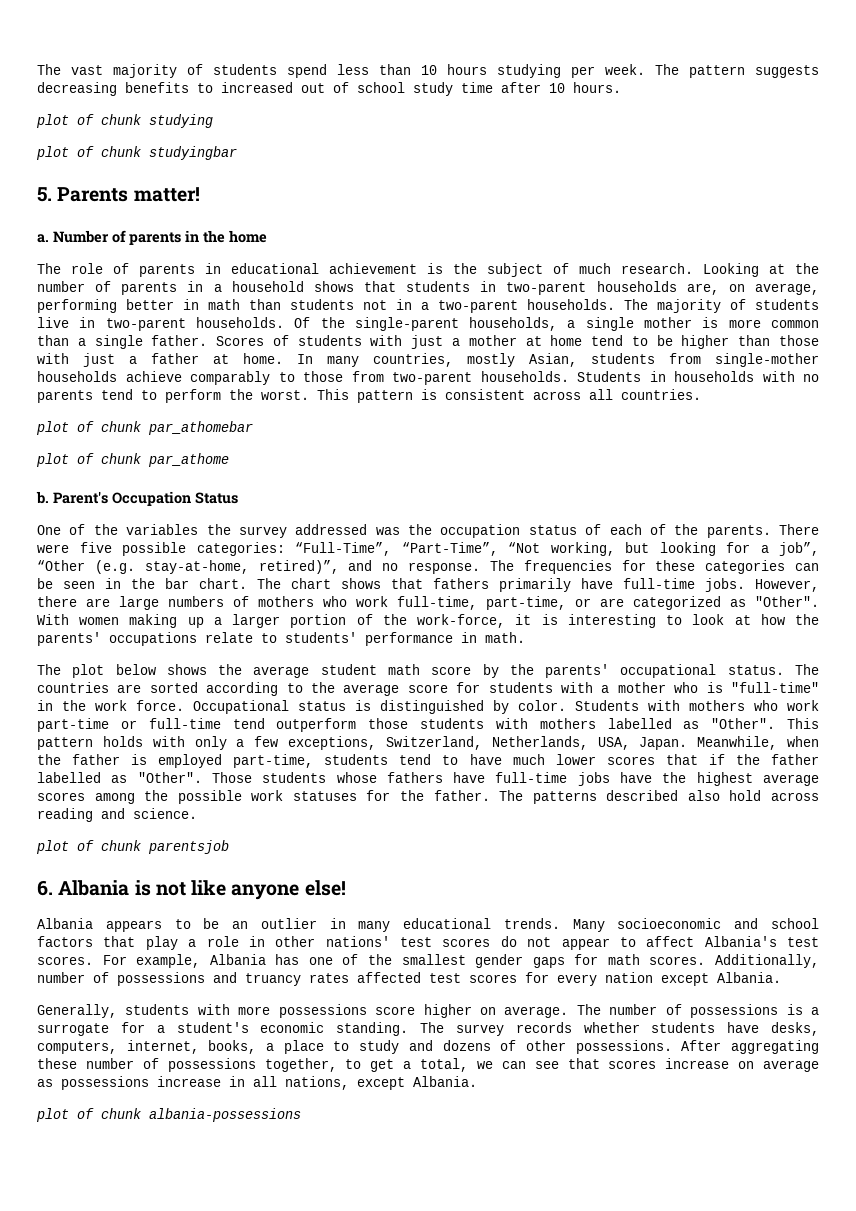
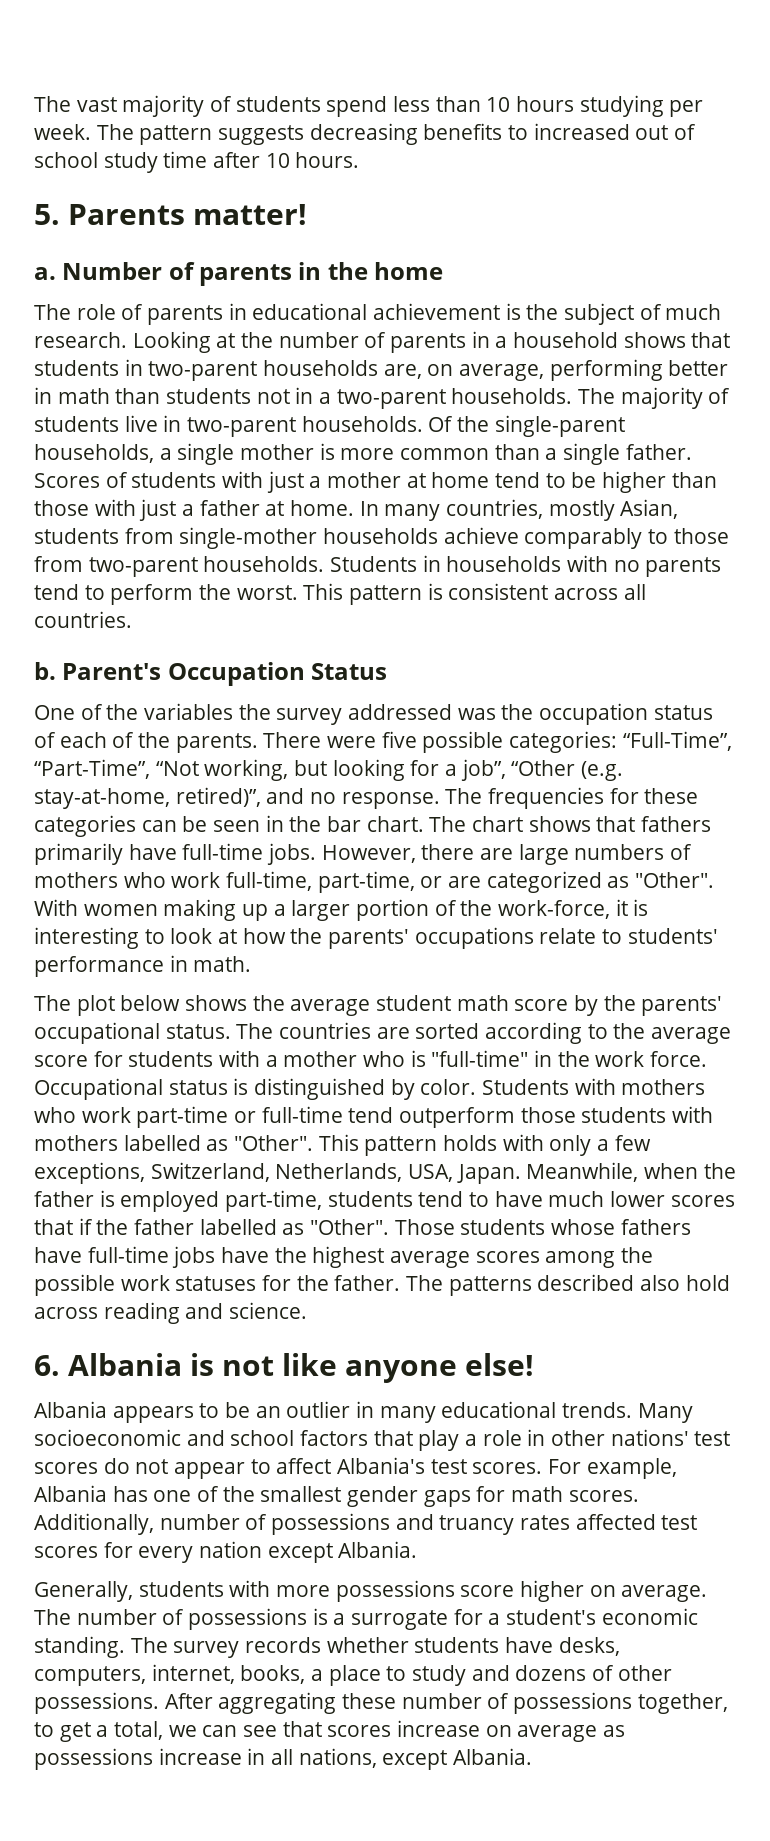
[36,114,213,128] [36,146,237,160] // plot of chunk studying // plot of chunk studyingbar -> (360, 160) none
[36,421,253,435] [36,453,229,467] // plot of chunk par_athomebar // plot of chunk par_athome -> (132, 619) none
[36,840,229,854] // plot of chunk parentsjob -> (308, 1310) none
[36,1108,301,1122] // plot of chunk albania-possessions -> (533, 1756) none

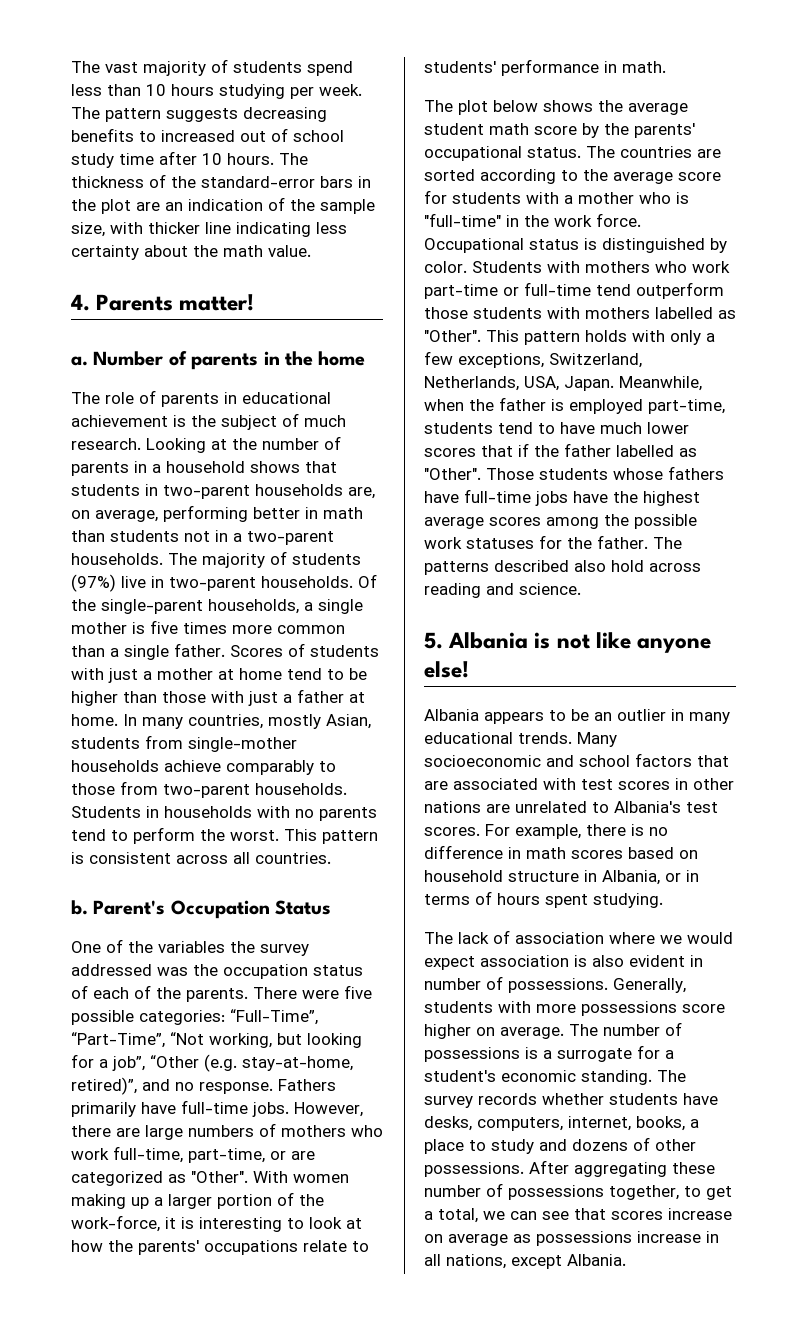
[34,204,60,225] // 5. -> [279,153,308,165] [71,174,371,188] [71,197,375,214] [71,222,347,237] [71,245,311,260] [71,294,90,311] The thickness of the standard-error bars in the plot are an indication of the sample size, with thicker line indicating less certainty about the math value. // 4.
(119, 424) none -> [71,574,116,592] (97%)
(335, 451) none -> [150,620,227,634] five times
[445,787,699,809] [34,815,712,837] The frequencies for these categories can be seen in the bar chart. The chart shows that fathers -> [278,1079,336,1091] Fathers
[34,1355,60,1376] 6. -> [424,632,443,649] 5.
[418,1429,731,1451] [34,1458,332,1479] play a role in other nations' test scores do not appear to affect -> [424,778,734,790] [424,801,609,813] are associated with test scores in other nations are unrelated to
[34,1485,639,1507] [34,1513,698,1535] [34,1541,418,1563] Albania has one of the smallest gender gaps for math scores. Additionally, number of possessions and truancy rates affected test scores for every nation except Albania. // -> [586,824,668,836] [424,845,698,859] [424,870,699,885] [424,891,663,908] [424,930,733,944] [424,955,703,970] [424,976,608,993] there is no difference in math scores based on household structure in Albania, or in terms of hours spent studying. // The lack of association where we would expect association is also evident in number of possessions.

